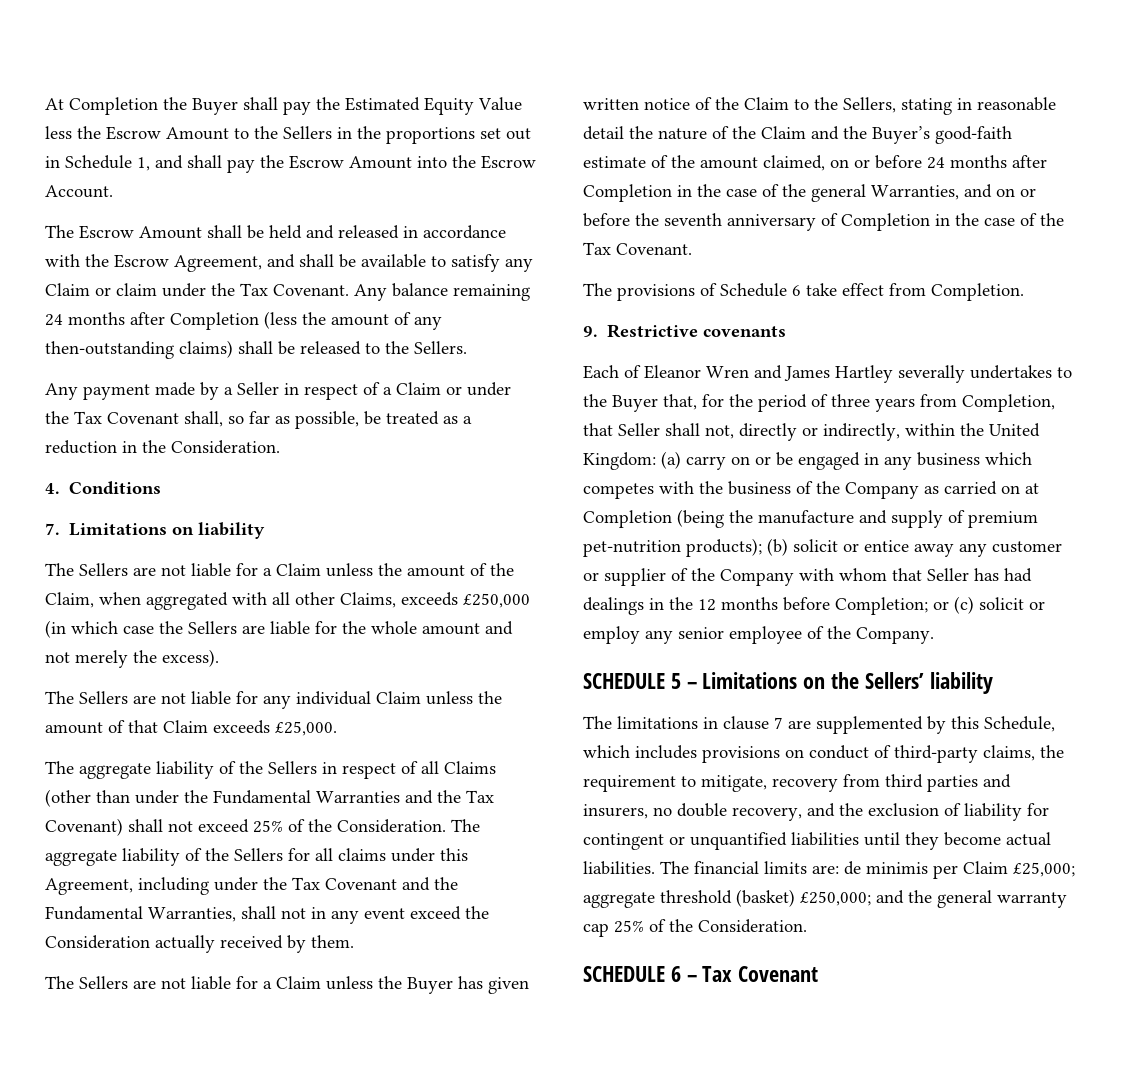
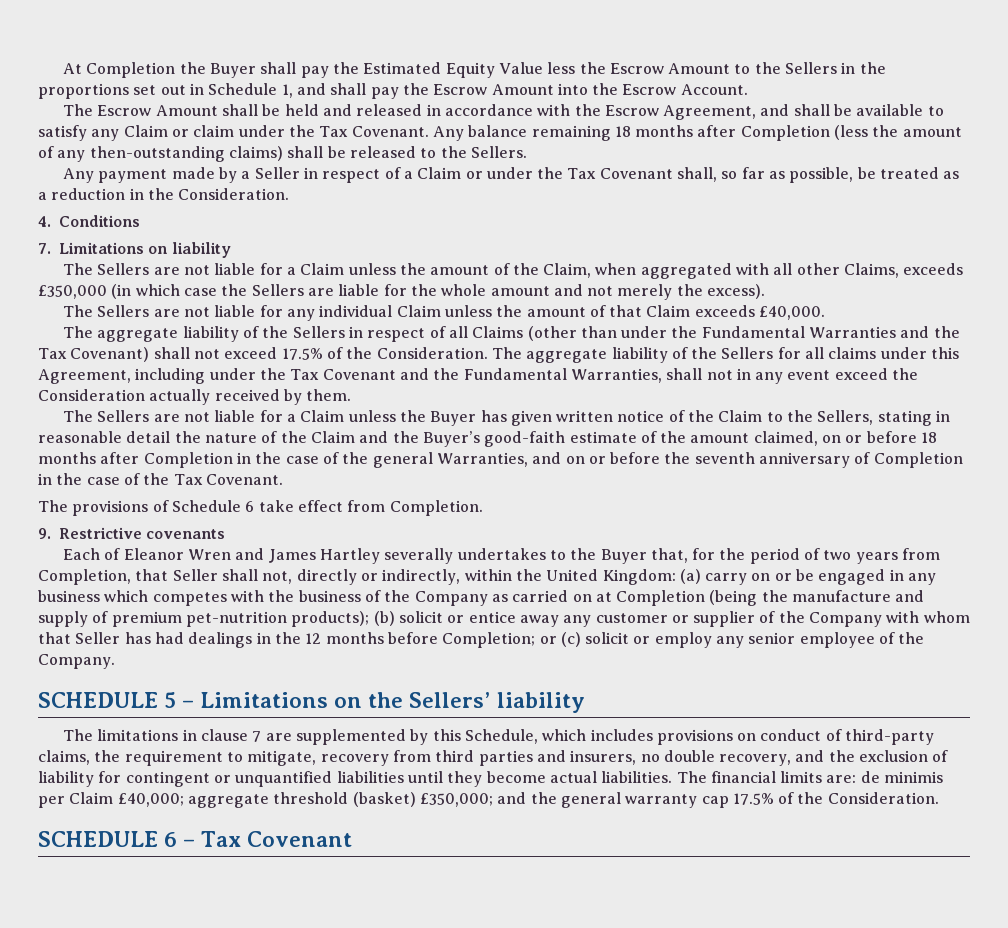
[45,314,63,326] 24 -> [614,126,631,137] 18
[463,593,530,608] £250,000 -> [38,285,107,299] £350,000
[275,721,337,736] £25,000. -> [759,306,826,320] £40,000.
[253,820,283,833] 25% -> [281,348,323,360] 17.5%
[927,157,945,169] 24 -> [921,432,938,443] 18
[831,394,870,407] three -> [823,550,852,560] two
[1013,862,1075,877] £25,000; -> [117,793,184,807] £40,000;
[800,891,871,906] £250,000; -> [419,793,493,807] £350,000;
[614,920,644,933] 25% -> [732,793,774,805] 17.5%

